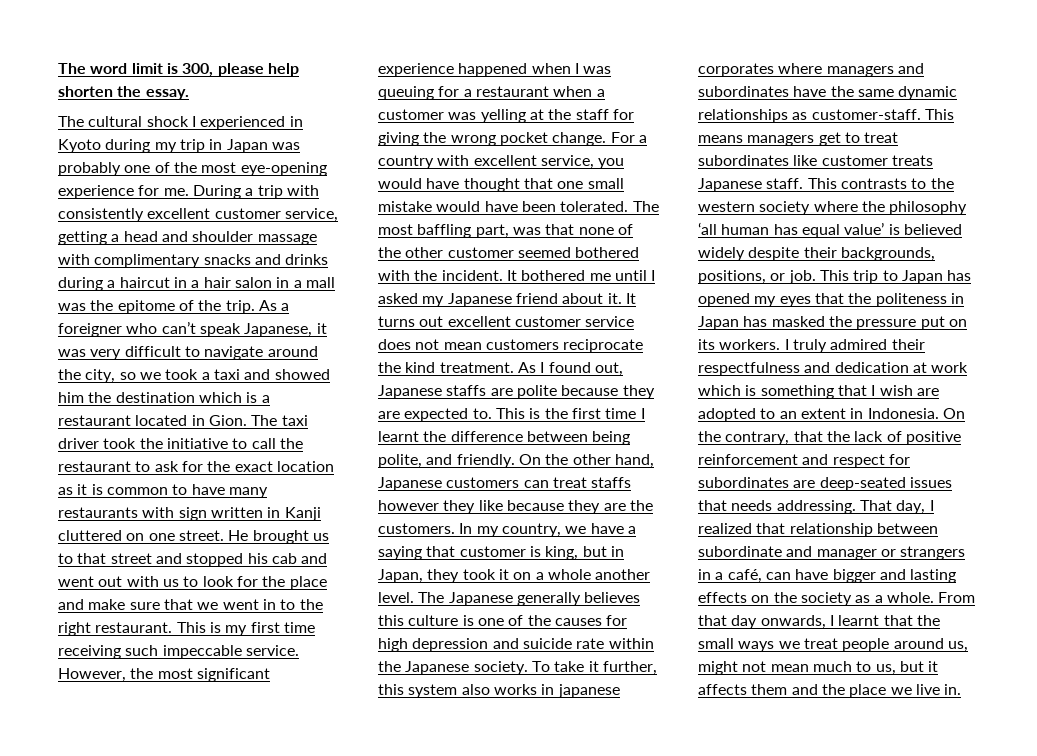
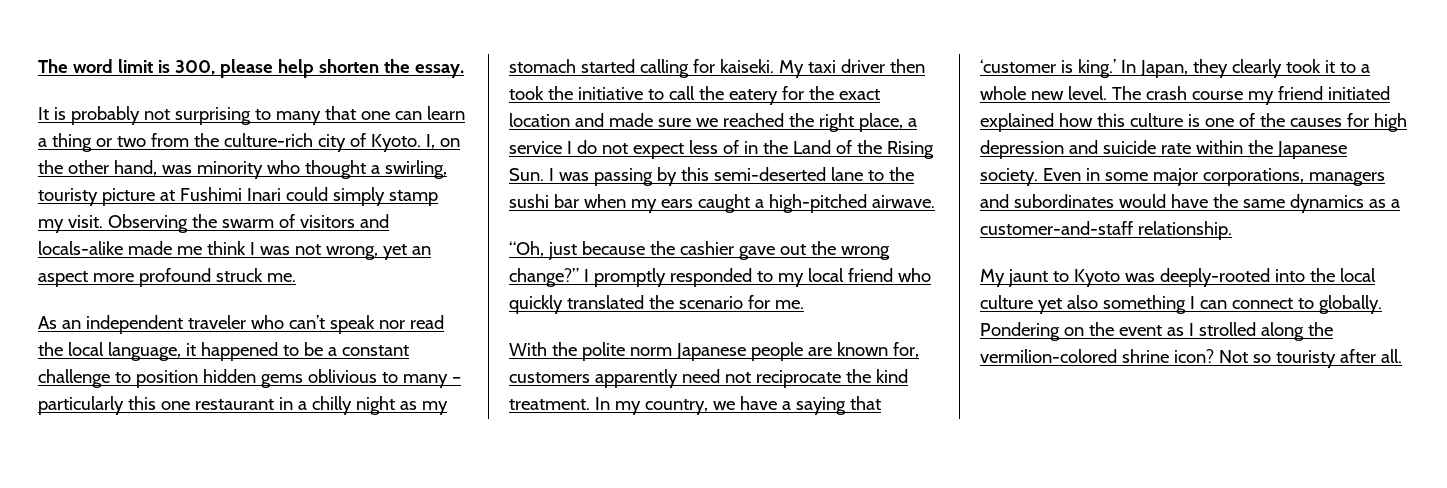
[58,116,303,130] [58,139,300,153] [58,162,327,176] [58,185,319,199] [58,208,338,222] [58,231,317,245] [58,254,329,268] [58,277,335,291] [58,300,290,314] [58,321,327,337] [58,346,318,360] [58,369,330,383] [58,392,270,403] [58,415,278,426] The cultural shock I experienced in Kyoto during my trip in Japan was probably one of the most eye-opening experience for me. During a trip with consistently excellent customer service, getting a head and shoulder massage with complimentary snacks and drinks during a haircut in a hair salon in a mall was the epitome of the trip. As a foreigner who can’t speak Japanese, it was very difficult to navigate around the city, so we took a taxi and showed him the destination which is a restaurant located in Gion. The -> [38,106,465,125] [38,133,460,152] [38,160,447,179] [38,187,438,206] [38,214,389,233] [38,241,431,260] [38,268,296,287] [38,315,444,334] [38,342,409,361] [38,369,461,388] [38,396,448,415] [509,59,804,78] It is probably not surprising to many that one can learn a thing or two from the culture-rich city of Kyoto. I, on the other hand, was minority who thought a swirling, touristy picture at Fushimi Inari could simply stamp my visit. Observing the swarm of visitors and locals-alike made me think I was not wrong, yet an aspect more profound struck me. // As an independent traveler who can’t speak nor read the local language, it happened to be a constant challenge to position hidden gems oblivious to many – particularly this one restaurant in a chilly night as my stomach started calling for kaiseki. My
(99, 443) none -> [889,59,925,73] then
[58,461,179,472] restaurant to ask -> [728,89,778,105] eatery
[58,484,268,498] [58,507,321,521] [58,530,329,544] [58,553,328,567] [58,576,327,590] [58,599,323,610] [58,622,315,636] [58,645,299,659] [58,668,270,682] [378,63,612,77] [378,86,605,100] [378,109,634,123] [378,132,647,146] [378,155,625,169] [378,178,624,192] [378,201,659,212] [378,224,633,238] [378,247,640,258] [378,270,656,281] [378,293,636,307] [378,316,635,327] [378,339,644,353] [378,362,623,376] [378,385,655,399] [378,408,645,422] [378,431,631,445] [378,454,654,468] [378,477,632,491] [378,500,653,514] [378,523,455,534] as it is common to have many restaurants with sign written in Kanji cluttered on one street. He brought us to that street and stopped his cab and went out with us to look for the place and make sure that we went in to the right restaurant. This is my first time receiving such impeccable service. However, the most significant experience happened when I was queuing for a restaurant when a customer was yelling at the staff for giving the wrong pocket change. For a country with excellent service, you would have thought that one small mistake would have been tolerated. The most baffling part, was that none of the other customer seemed bothered with the incident. It bothered me until I asked my Japanese friend about it. It turns out excellent customer service does not mean customers reciprocate the kind treatment. As I found out, Japanese staffs are polite because they are expected to. This is the first time I learnt the difference between being polite, and friendly. On the other hand, Japanese customers can treat staffs however they like because they are the customers. -> [574,113,917,132] [509,140,934,159] [509,167,914,186] [509,194,935,213] [509,241,890,260] [509,268,931,287] [509,295,804,314] [509,342,919,361] [509,369,908,388] [509,399,590,410] and made sure we reached the right place, a service I do not expect less of in the Land of the Rising Sun. I was passing by this semi-deserted lane to the sushi bar when my ears caught a high-pitched airwave. // “Oh, just because the cashier gave out the wrong change?” I promptly responded to my local friend who quickly translated the scenario for me. // With the polite norm Japanese people are known for, customers apparently need not reciprocate the kind treatment.
[459,546,624,560] customer is king, but in -> [980,59,1136,78] ‘customer is king.’ In
(460, 576) none -> [1231,59,1282,78] clearly
[513,572,532,580] on -> [1339,62,1356,73] to
[595,569,651,580] another -> [1030,91,1064,100] new
[448,592,641,606] Japanese generally believes -> [1145,86,1390,105] [980,113,1093,132] crash course my friend initiated explained how
[531,661,657,675] [378,684,620,698] [698,63,823,77] To take it further, this system also works in japanese corporates where -> [1042,168,1304,186] Even in some major corporations,
(789, 91) none -> [1118,194,1166,208] would
[898,86,958,100] [698,109,954,123] [698,132,899,146] [698,155,933,166] [698,178,954,192] [698,201,968,215] [698,222,962,238] [698,247,935,261] [698,270,972,284] [698,293,964,307] [698,316,967,330] [698,339,925,353] [698,362,969,376] [698,385,939,399] [698,408,965,422] [698,431,961,445] [698,454,910,468] [698,477,952,491] [698,500,934,514] [698,523,938,537] [698,546,966,560] [698,569,957,583] [698,592,976,606] [698,615,940,629] [698,638,968,652] [698,661,939,675] [698,684,962,698] dynamic relationships as customer-staff. This means managers get to treat subordinates like customer treats Japanese staff. This contrasts to the western society where the philosophy ‘all human has equal value’ is believed widely despite their backgrounds, positions, or job. This trip to Japan has opened my eyes that the politeness in Japan has masked the pressure put on its workers. I truly admired their respectfulness and dedication at work which is something that I wish are adopted to an extent in Indonesia. On the contrary, that the lack of positive reinforcement and respect for subordinates are deep-seated issues that needs addressing. That day, I realized that relationship between subordinate and manager or strangers in a café, can have bigger and lasting effects on the society as a whole. From that day onwards, I learnt that the small ways we treat people around us, might not mean much to us, but it affects them and the place we live in. -> [1289,194,1400,213] [980,221,1232,240] [980,268,1376,287] [980,295,1382,314] [980,322,1333,341] [980,349,1402,368] dynamics as a customer-and-staff relationship. // My jaunt to Kyoto was deeply-rooted into the local culture yet also something I can connect to globally. Pondering on the event as I strolled along the vermilion-colored shrine icon? Not so touristy after all.

